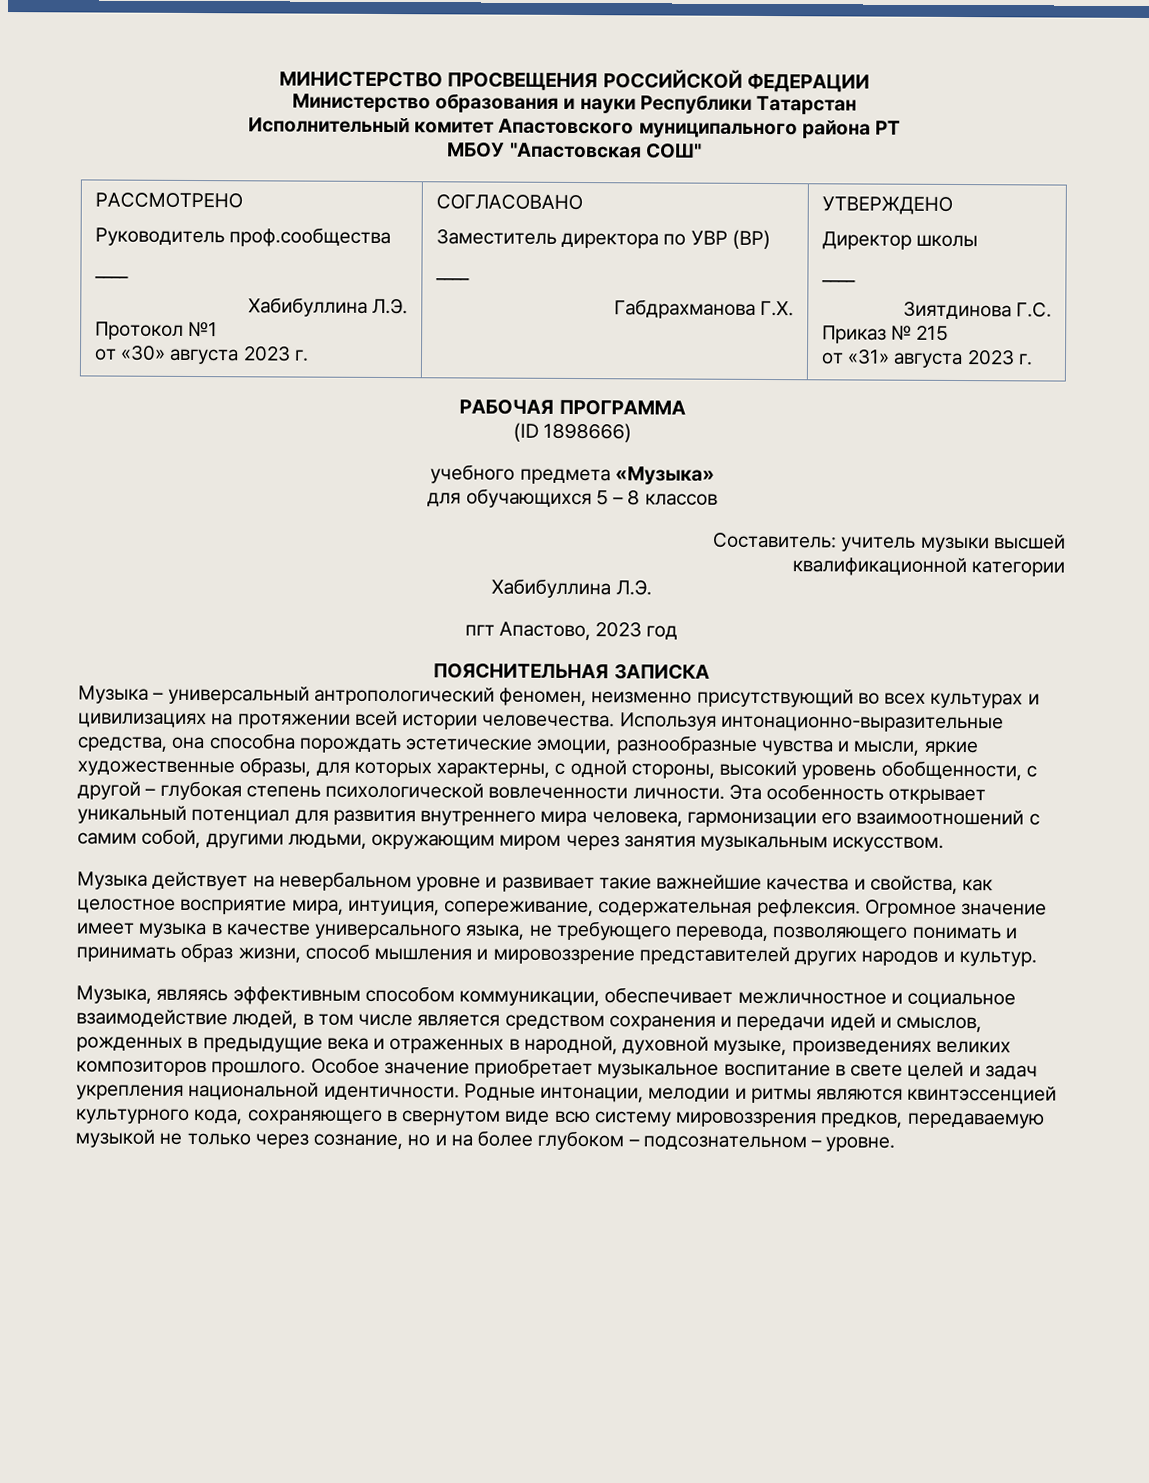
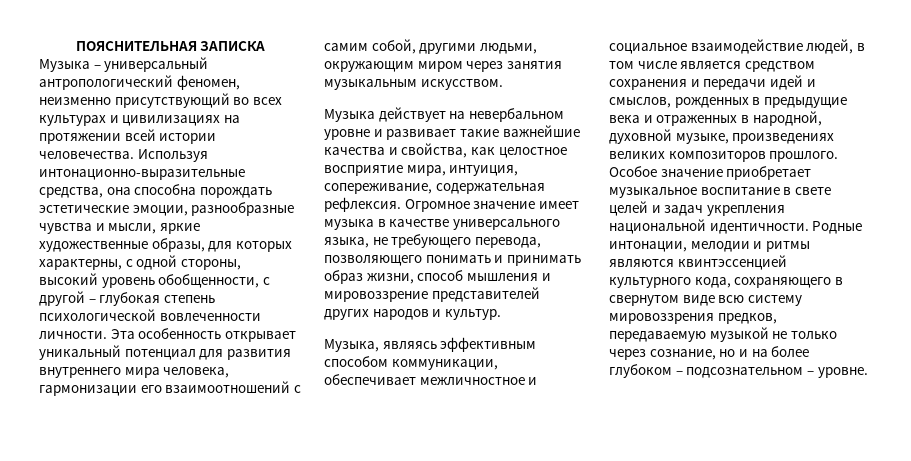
[279,69,870,93] [291,93,858,115] [247,117,902,139] [447,142,702,159] [94,192,243,209] [94,227,392,248] [93,276,129,279] [247,297,409,317] [94,321,219,340] [93,345,309,365] [435,194,583,211] [435,229,771,250] [434,278,470,281] [613,299,795,319] [821,196,953,215] [821,231,979,250] [820,280,856,283] [902,301,1053,320] [821,325,950,344] [820,349,1033,369] [459,399,686,416] [512,422,633,443] [430,464,715,485] [427,488,718,509] [713,532,1066,553] [791,557,1065,577] [491,578,652,599] [464,621,679,641] МИНИСТЕРСТВО ПРОСВЕЩЕНИЯ РОССИЙСКОЙ ФЕДЕРАЦИИ // Министерство образования и науки Республики Татарстан // Исполнительный комитет Апастовского муниципального района РТ // МБОУ "Апастовская СОШ" // РАССМОТРЕНО // Руководитель проф.сообщества // ____ // Хабибуллина Л.Э. // Протокол №1 // от «30» августа 2023 г. | СОГЛАСОВАНО // Заместитель директора по УВР (ВР) // ____ // Габдрахманова Г.Х. | УТВЕРЖДЕНО // Директор школы // ____ // Зиятдинова Г.С. // Приказ № 215 // от «31» августа 2023 г. // РАБОЧАЯ ПРОГРАММА // (ID 1898666) // учебного предмета «Музыка» // для обучающихся 5 – 8 классов // Составитель: учитель музыки высшей // квалификационной категории // Хабибуллина Л.Э. // пгт Апастово, 2023 год // -> (75, 46) none

